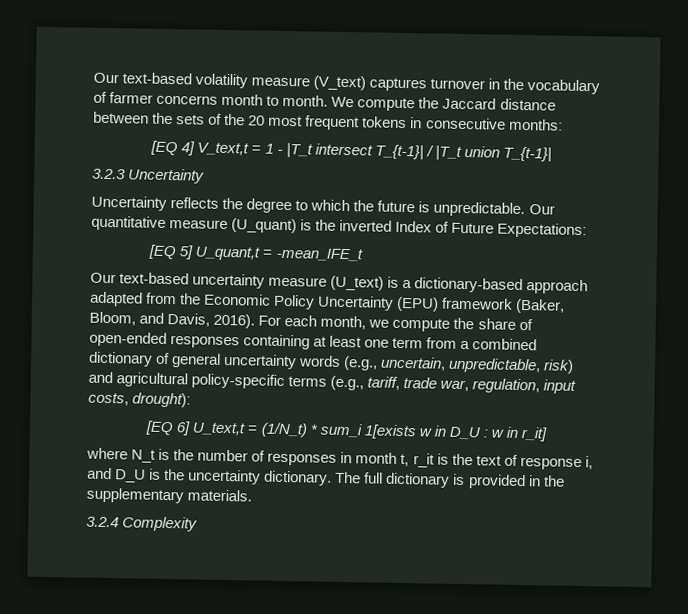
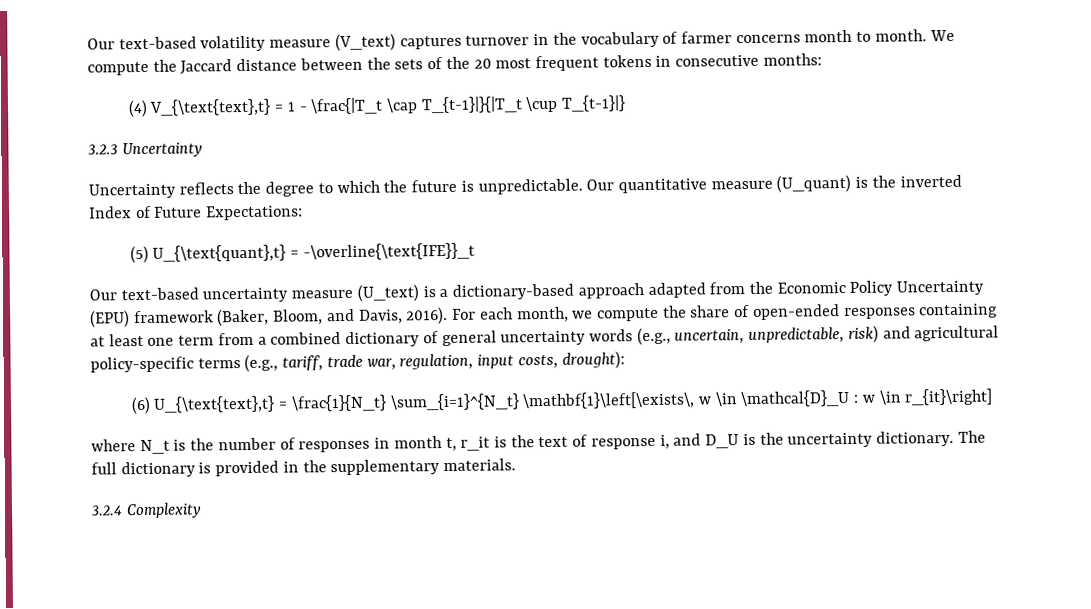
[150,140,552,162] [EQ 4] V_text,t = 1 - |T_t intersect T_{t-1}| / |T_t union T_{t-1}| -> [127,95,627,118] (4) V_{\text{text},t} = 1 - \frac{|T_t \cap T_{t-1}|}{|T_t \cup T_{t-1}|}
[148,244,363,262] [EQ 5] U_quant,t = -mean_IFE_t -> [129,242,475,264] (5) U_{\text{quant},t} = -\overline{\text{IFE}}_t
[145,420,548,442] [EQ 6] U_text,t = (1/N_t) * sum_i 1[exists w in D_U : w in r_it] -> [130,388,994,415] (6) U_{\text{text},t} = \frac{1}{N_t} \sum_{i=1}^{N_t} \mathbf{1}\left[\exists\, w \in \mathcal{D}_U : w \in r_{it}\right]

